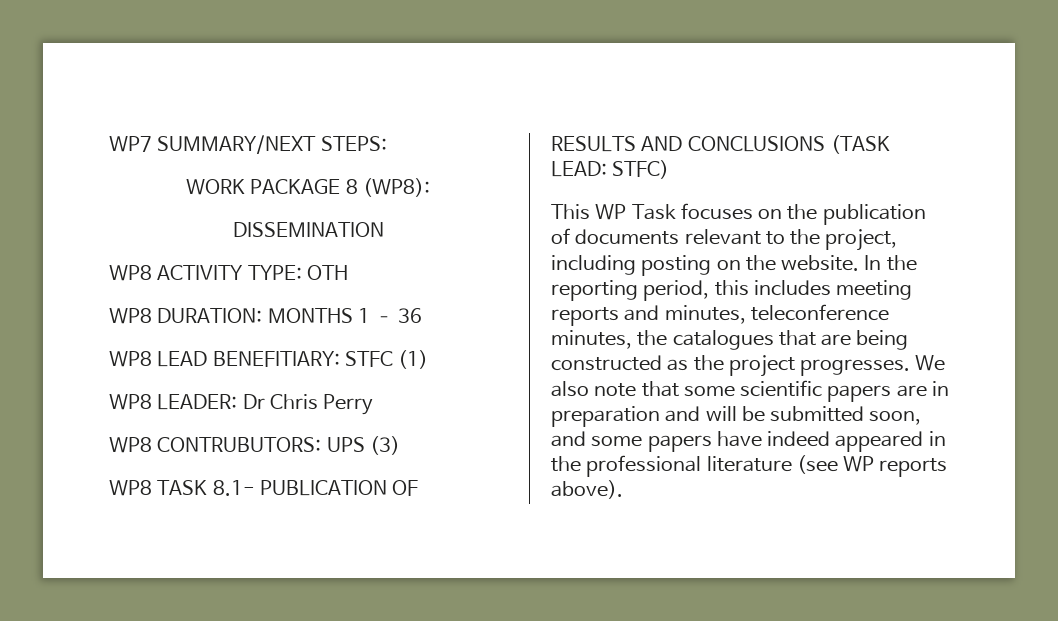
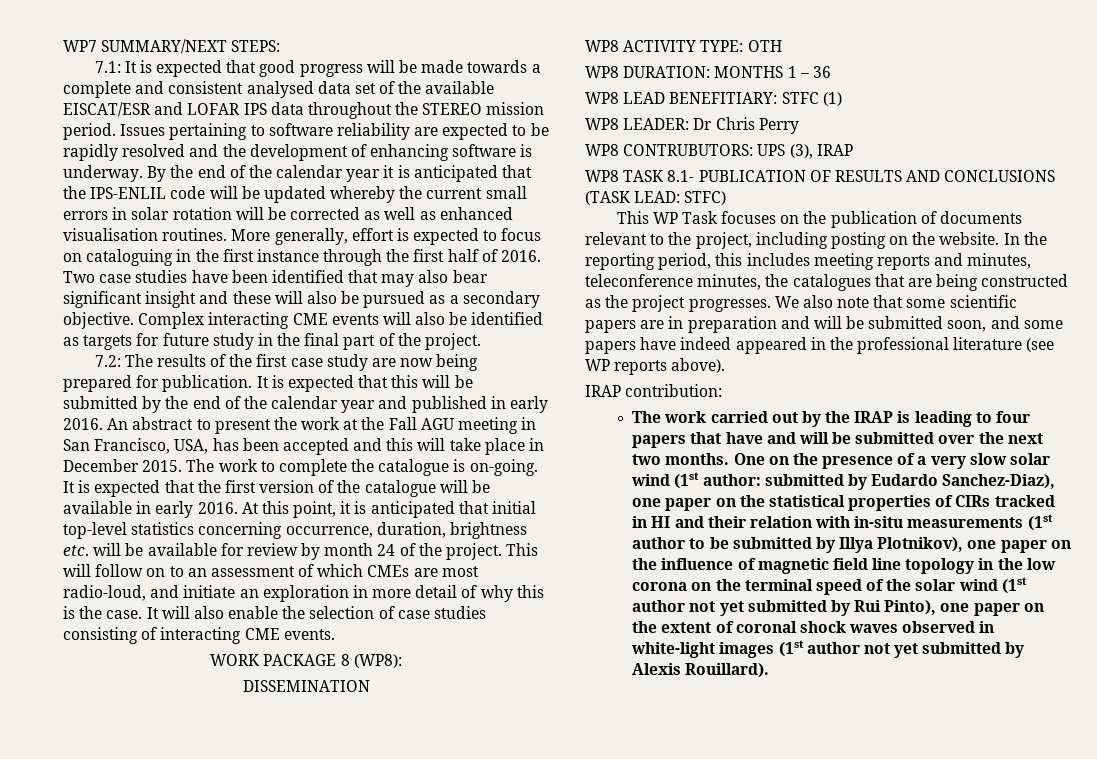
(387, 143) none -> [94,60,541,77] [63,81,495,98] [63,102,545,119] [63,123,549,140] [63,144,533,161] [63,165,533,182] [63,186,527,203] [63,207,513,220] [63,228,542,245] [63,249,542,266] [63,270,488,287] [63,291,540,308] [63,312,544,329] [63,333,482,350] [94,354,479,371] [63,375,473,392] [63,396,549,413] [63,417,537,434] [63,438,545,455] [63,459,538,476] [63,480,491,497] [63,501,537,518] [63,522,527,539] [63,543,539,560] [63,564,479,577] [63,585,544,602] [63,606,487,619] [63,627,335,644] // 7.1: It is expected that good progress will be made towards a complete and consistent analysed data set of the available EISCAT/ESR and LOFAR IPS data throughout the STEREO mission period. Issues pertaining to software reliability are expected to be rapidly resolved and the development of enhancing software is underway. By the end of the calendar year it is anticipated that the IPS-ENLIL code will be updated whereby the current small errors in solar rotation will be corrected as well as enhanced visualisation routines. More generally, effort is expected to focus on cataloguing in the first instance through the first half of 2016. Two case studies have been identified that may also bear significant insight and these will also be pursued as a secondary objective. Complex interacting CME events will also be identified as targets for future study in the final part of the project. // 7.2: The results of the first case study are now being prepared for publication. It is expected that this will be submitted by the end of the calendar year and published in early 2016. An abstract to present the work at the Fall AGU meeting in San Francisco, USA, has been accepted and this will take place in December 2015. The work to complete the catalogue is on-going. It is expected that the first version of the catalogue will be available in early 2016. At this point, it is anticipated that initial top-level statistics concerning occurrence, duration, brightness etc. will be available for review by month 24 of the project. This will follow on to an assessment of which CMEs are most radio-loud, and initiate an exploration in more detail of why this is the case. It will also enable the selection of case studies consisting of interacting CME events.
[369,436,400,455] (3) -> [789,144,853,159] (3), IRAP
(623, 489) none -> [585,384,723,397] [632,411,1031,427] [632,432,1043,448] [632,453,1051,469] [631,472,1056,490] [632,495,1055,511] [632,514,1053,531] [632,537,1071,553] [632,558,1056,574] [632,577,1027,595] [632,600,1044,616] [632,621,995,633] [631,640,1025,658] [632,663,770,678] // IRAP contribution: // The work carried out by the IRAP is leading to four papers that have and will be submitted over the next two months. One on the presence of a very slow solar wind (1st author: submitted by Eudardo Sanchez-Diaz), one paper on the statistical properties of CIRs tracked in HI and their relation with in-situ measurements (1st author to be submitted by Illya Plotnikov), one paper on the influence of magnetic field line topology in the low corona on the terminal speed of the solar wind (1st author not yet submitted by Rui Pinto), one paper on the extent of coronal shock waves observed in white-light images (1st author not yet submitted by Alexis Rouillard).

